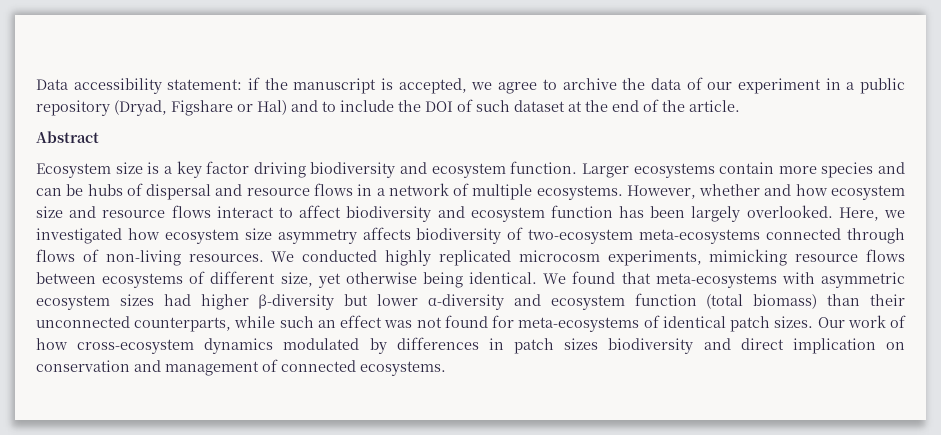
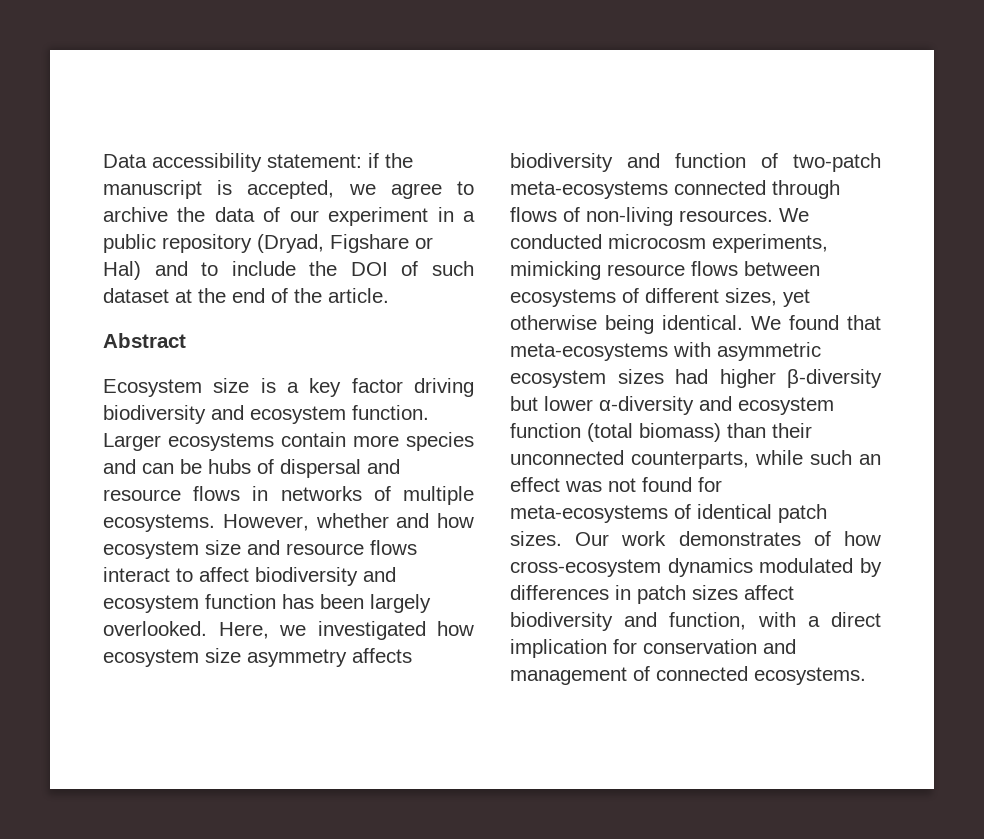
[376,183,449,196] a network -> [280,486,362,501] networks
[507,227,634,244] of two-ecosystem -> [627,153,881,172] and function of two-patch
[385,250,511,266] highly replicated -> (602, 241) none
[280,272,313,287] size, -> [725,288,777,306] sizes,
(886, 321) none -> [678,531,801,546] demonstrates
[608,338,731,354] biodiversity and -> [744,585,794,600] [510,612,820,631] affect biodiversity and function, with a
[886,342,906,350] on -> [613,639,637,654] for

